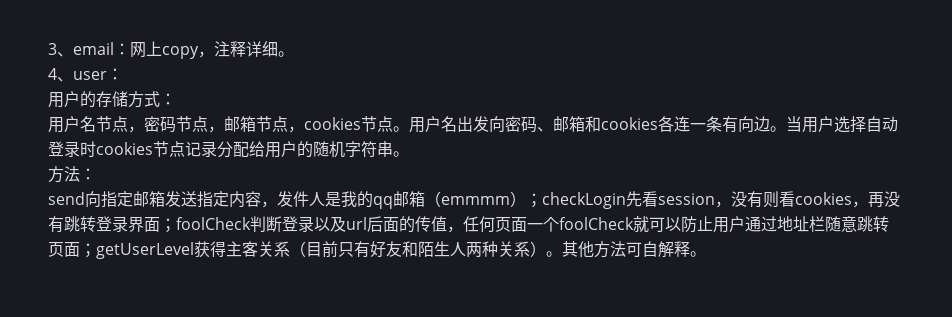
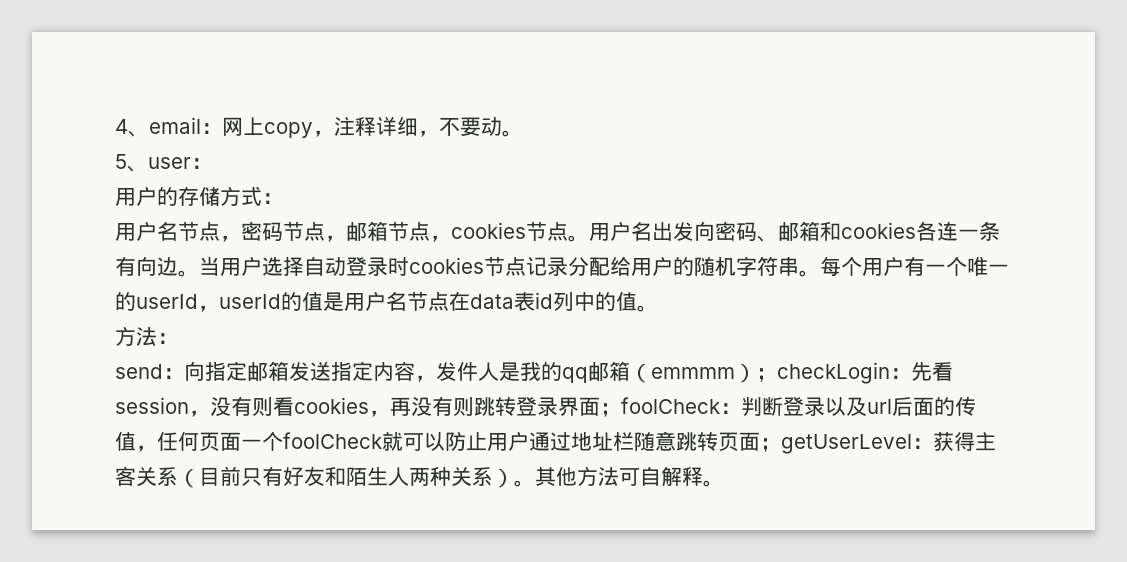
[48,43,57,55] 3 -> [115,119,128,134] 4
[278,51,294,57] [48,68,57,80] 。 // 4 -> [418,117,523,137] [115,154,127,169] ，不要动。 // 5
(409, 154) none -> [820,256,1009,277] [115,291,658,312] 每个用户有一个唯一的userId，userId的值是用户名节点在data表id列中的值。
(85, 198) none -> [163,368,184,379] ：
(626, 200) none -> [890,368,911,379] ：
(64, 224) none -> [453,397,474,416] 则
(251, 223) none -> [720,403,741,414] ：
(194, 250) none -> [912,438,933,449] ：

